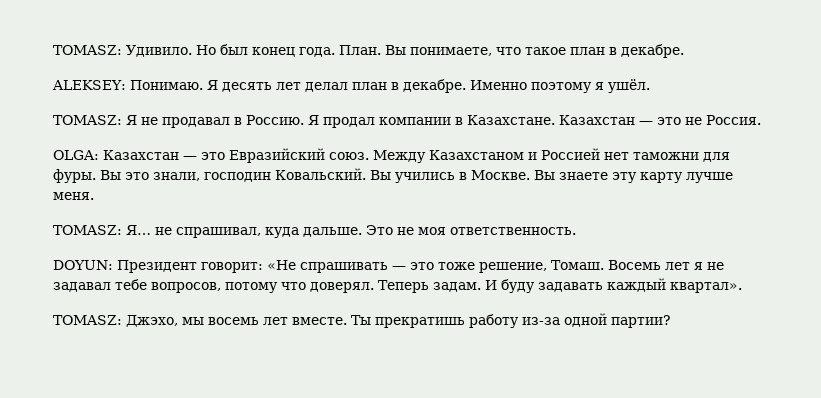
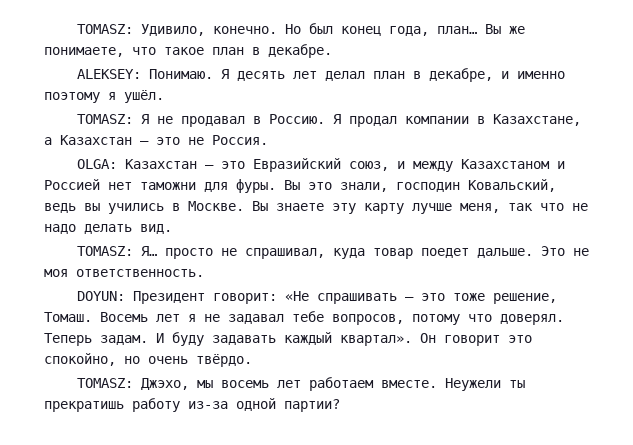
[53,45,192,57] TOMASZ: Удивило. -> [76,24,277,36] TOMASZ: Удивило, конечно.
[299,45,406,57] года. План. Вы -> [388,24,525,36] года, план… Вы же
[402,79,527,93] декабре. Именно -> [428,68,565,82] декабре, и именно
[467,115,555,125] Казахстане. -> [492,114,581,126] [44,137,52,145] Казахстане, а
[329,150,426,163] союз. Между -> [348,161,453,172] союз, и между
[275,168,391,180] Ковальский. Вы -> [468,179,556,192] [44,203,100,213] Ковальский, ведь вы
[53,192,94,200] меня. -> [460,203,588,213] [44,224,172,234] меня, так что не надо делать вид.
(151, 230) none -> [164,248,213,259] просто
(299, 232) none -> [372,248,469,259] товар поедет
(742, 287) none -> [420,333,532,346] [44,353,252,367] Он говорит это спокойно, но очень твёрдо.
[292,315,371,325] вместе. Ты -> [308,377,525,391] работаем вместе. Неужели ты

